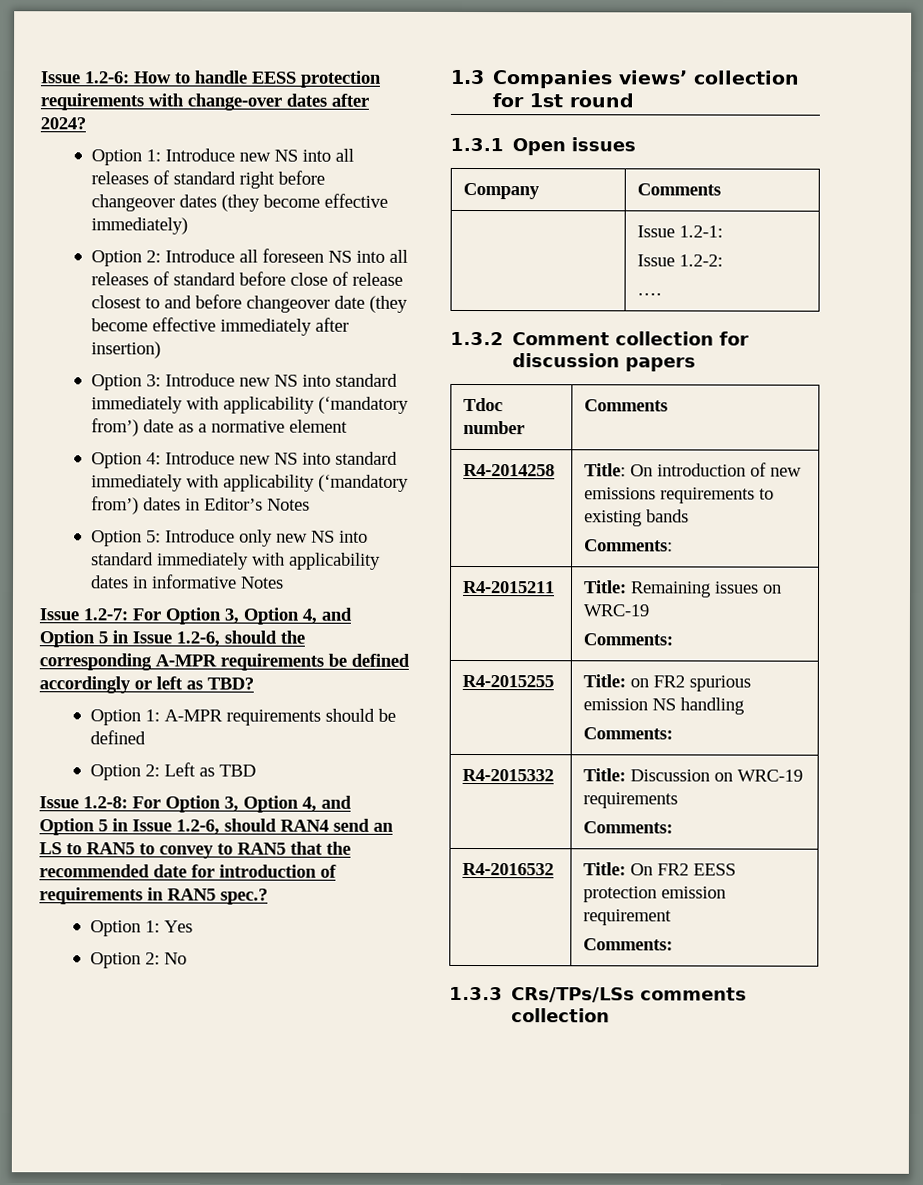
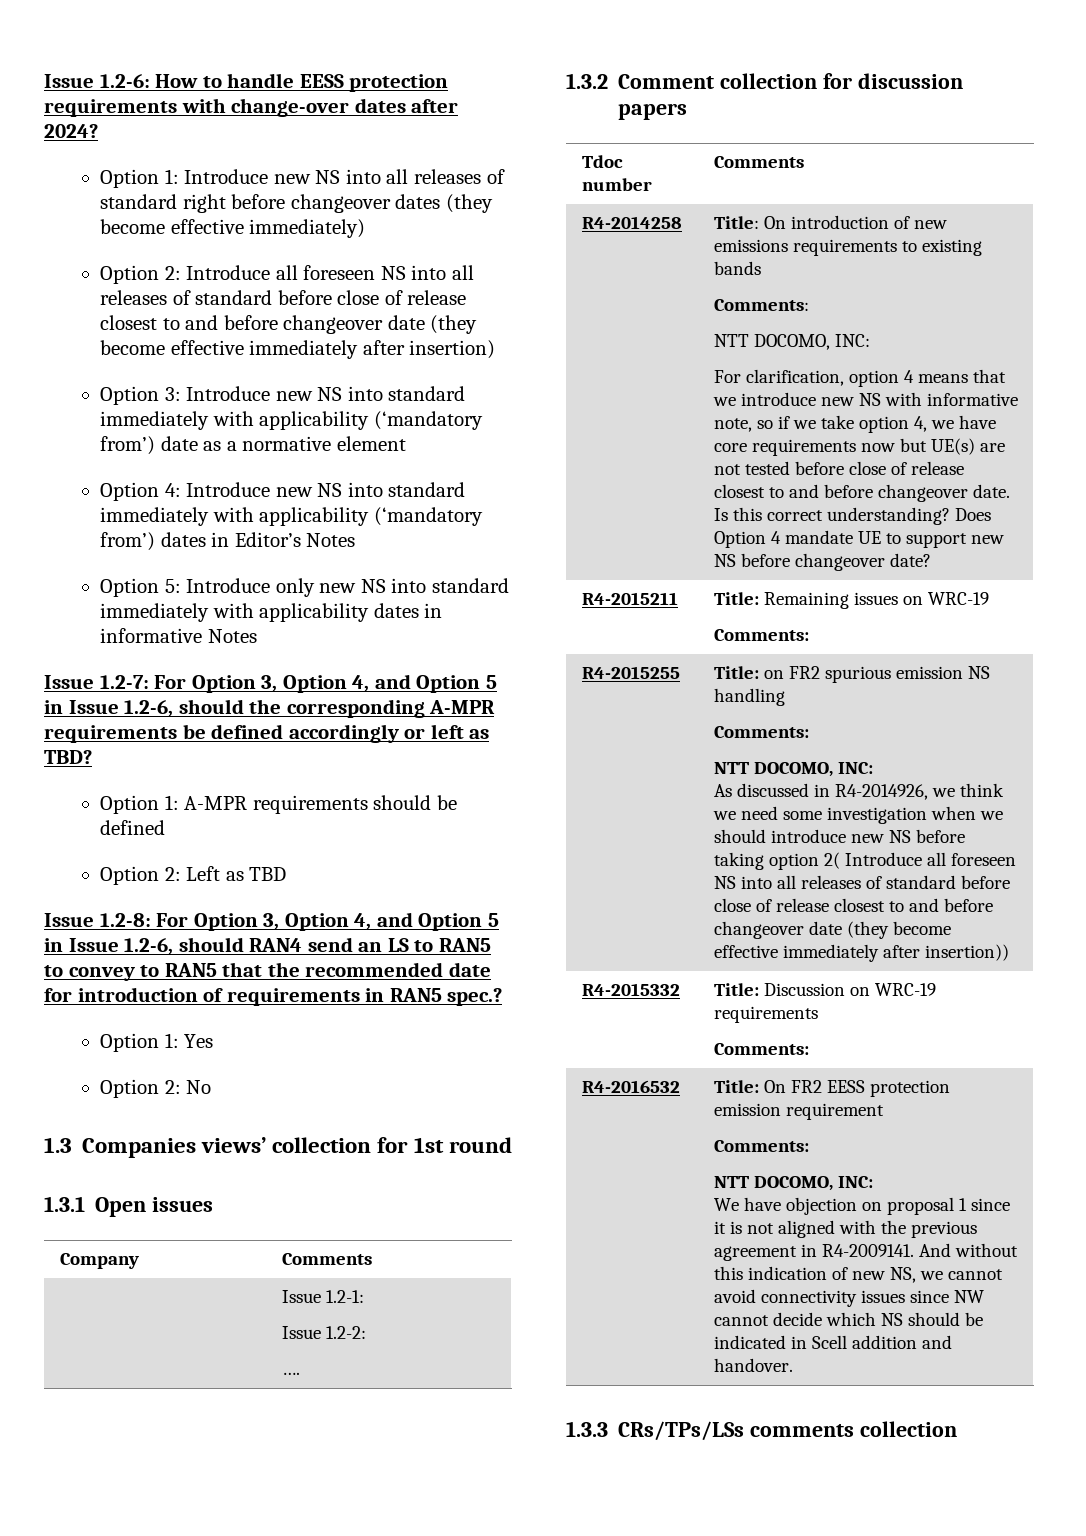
(674, 545) none -> [713,334,870,350] [713,369,1006,387] [712,392,1018,406] [713,415,996,433] [713,438,1005,456] [713,461,964,475] [713,484,1010,502] [713,507,991,525] [713,530,1004,548] [713,553,931,571] // NTT DOCOMO, INC: // For clarification, option 4 means that we introduce new NS with informative note, so if we take option 4, we have core requirements now but UE(s) are not tested before close of release closest to and before changeover date. Is this correct understanding? Does Option 4 mandate UE to support new NS before changeover date?
(674, 733) none -> [713,762,873,777] [713,783,1004,800] [712,806,1003,824] [713,829,965,843] [713,852,1016,870] [713,875,1010,889] [713,898,993,912] [713,921,951,939] [713,944,1009,962] // NTT DOCOMO, INC: // As discussed in R4-2014926, we think we need some investigation when we should introduce new NS before taking option 2( Introduce all foreseen NS into all releases of standard before close of release closest to and before changeover date (they become effective immediately after insertion))
(674, 944) none -> [713,1176,873,1191] [713,1197,1010,1215] [713,1220,977,1238] [713,1243,1018,1261] [713,1266,1003,1283] [713,1289,984,1307] [713,1312,983,1326] [713,1335,952,1349] [713,1358,793,1372] // NTT DOCOMO, INC: // We have objection on proposal 1 since it is not aligned with the previous agreement in R4-2009141. And without this indication of new NS, we cannot avoid connectivity issues since NW cannot decide which NS should be indicated in Scell addition and handover.

